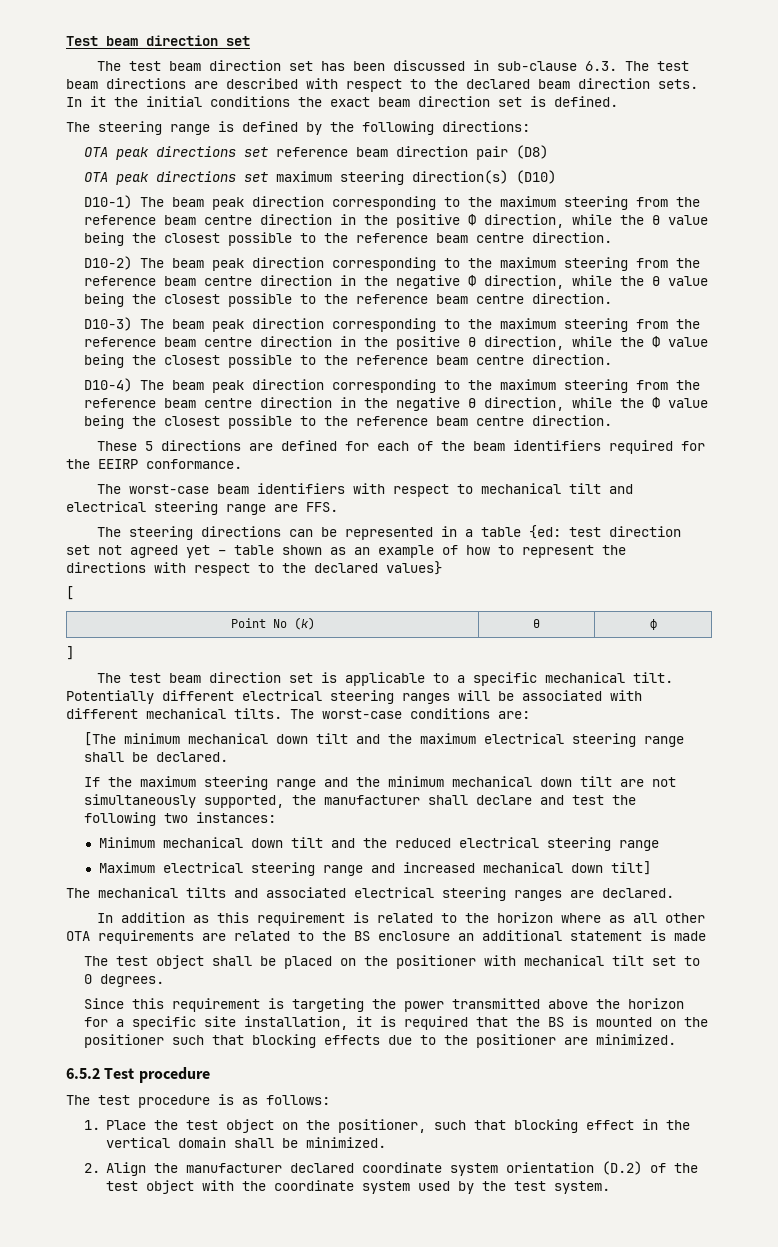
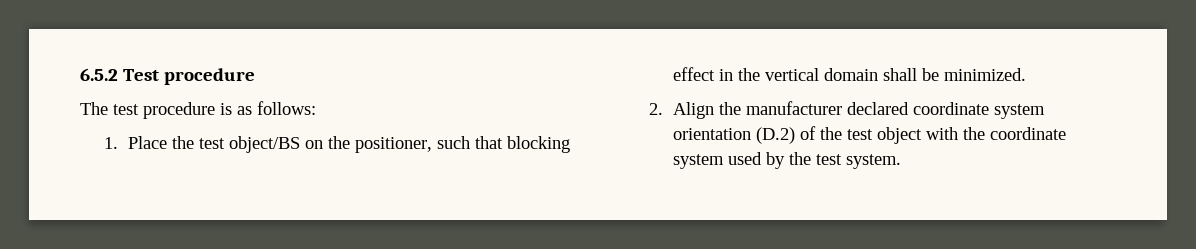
[66,35,250,46] [96,60,689,71] [66,78,698,92] [66,96,618,107] [66,121,530,135] [83,145,548,160] [83,170,556,185] [83,195,700,210] [83,213,708,228] [83,232,612,246] [83,256,700,271] [83,274,708,289] [83,293,612,307] [83,317,700,332] [83,335,708,350] [83,354,612,368] [83,378,700,393] [83,396,708,411] [83,415,612,429] [96,440,705,454] [66,459,242,469] [96,483,633,497] [66,501,338,515] [96,525,681,540] [66,545,626,558] [66,561,442,576] [66,586,74,600] [230,617,315,630] [533,619,540,628] [649,619,657,630] [66,646,74,660] [96,672,673,686] [66,690,642,704] [66,708,530,719] [83,732,684,747] [83,752,228,762] [83,776,676,790] [83,794,636,808] [83,812,276,826] [98,837,659,851] [98,861,651,876] [66,887,674,901] [96,912,705,926] [66,930,706,944] [83,955,700,969] [83,974,164,987] [83,998,684,1012] [83,1016,708,1030] [83,1034,676,1048] Test beam direction set // The test beam direction set has been discussed in sub-clause 6.3. The test beam directions are described with respect to the declared beam direction sets. In it the initial conditions the exact beam direction set is defined. // The steering range is defined by the following directions: // OTA peak directions set reference beam direction pair (D8) // OTA peak directions set maximum steering direction(s) (D10) // D10-1) The beam peak direction corresponding to the maximum steering from the reference beam centre direction in the positive Φ direction, while the θ value being the closest possible to the reference beam centre direction. // D10-2) The beam peak direction corresponding to the maximum steering from the reference beam centre direction in the negative Φ direction, while the θ value being the closest possible to the reference beam centre direction. // D10-3) The beam peak direction corresponding to the maximum steering from the reference beam centre direction in the positive θ direction, while the Φ value being the closest possible to the reference beam centre direction. // D10-4) The beam peak direction corresponding to the maximum steering from the reference beam centre direction in the negative θ direction, while the Φ value being the closest possible to the reference beam centre direction. // These 5 directions are defined for each of the beam identifiers required for the EEIRP conformance. // The worst-case beam identifiers with respect to mechanical tilt and electrical steering range are FFS. // The steering directions can be represented in a table {ed: test direction set not agreed yet – table shown as an example of how to represent the directions with respect to the declared values} // [ // Point No (k) | θ | ϕ // ] // The test beam direction set is applicable to a specific mechanical tilt. Potentially different electrical steering ranges will be associated with different mechanical tilts. The worst-case conditions are: // [The minimum mechanical down tilt and the maximum electrical steering range shall be declared. // If the maximum steering range and the minimum mechanical down tilt are not simultaneously supported, the manufacturer shall declare and test the following two instances: // Minimum mechanical down tilt and the reduced electrical steering range // Maximum electrical steering range and increased mechanical down tilt] // The mechanical tilts and associated electrical steering ranges are declared. // In addition as this requirement is related to the horizon where as all other OTA requirements are related to the BS enclosure an additional statement is made // The test object shall be placed on the positioner with mechanical tilt set to 0 degrees. // Since this requirement is targeting the power transmitted above the horizon for a specific site installation, it is required that the BS is mounted on the positioner such that blocking effects due to the positioner are minimized. // -> (80, 74) none
[226,1119,275,1133] object -> [228,136,300,153] object/BS

